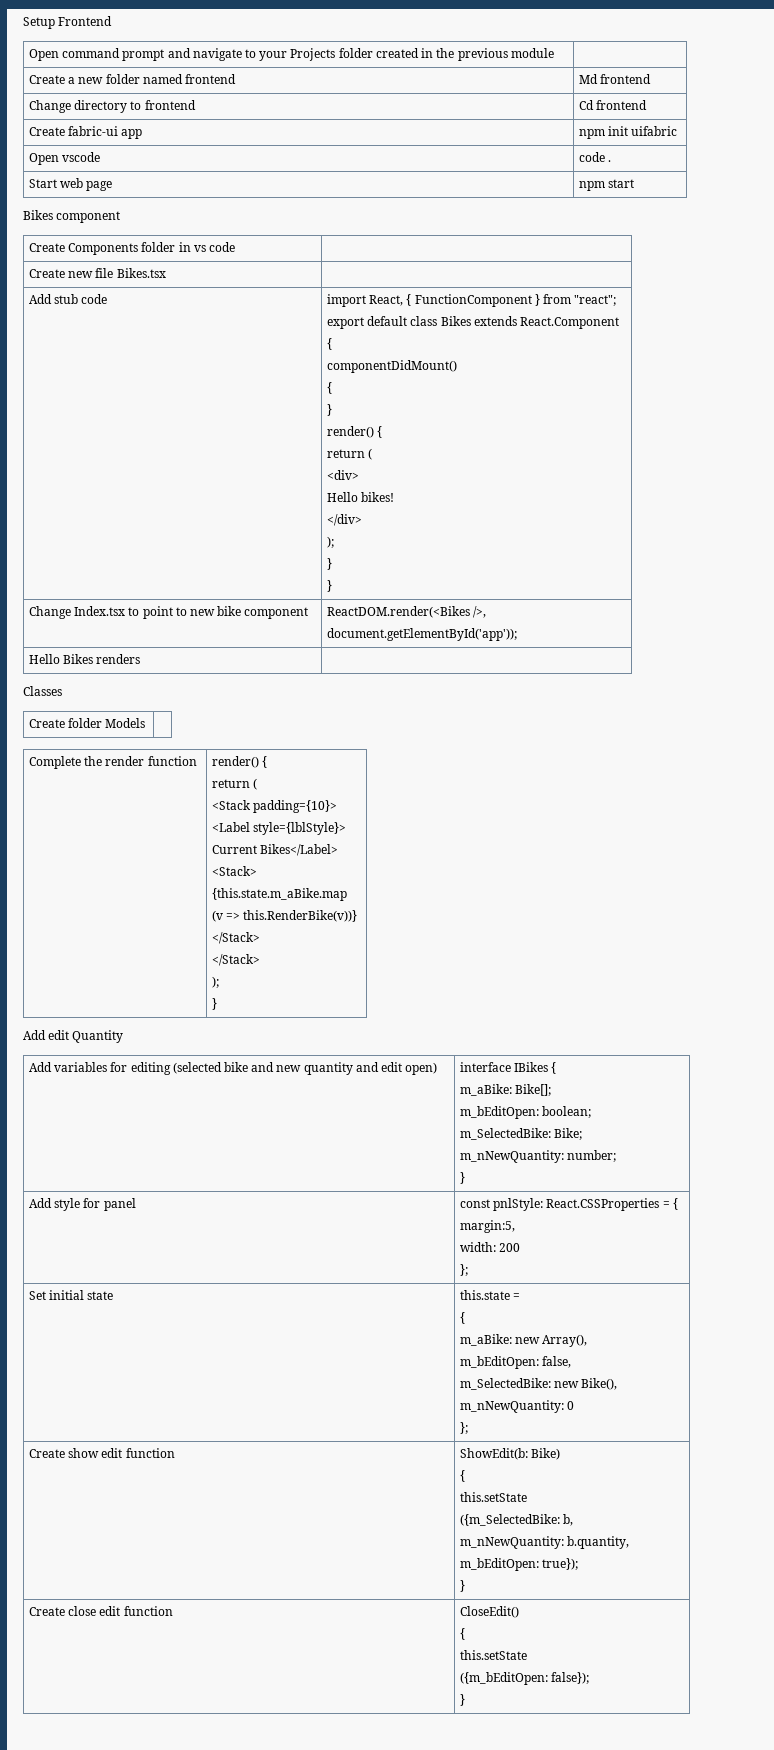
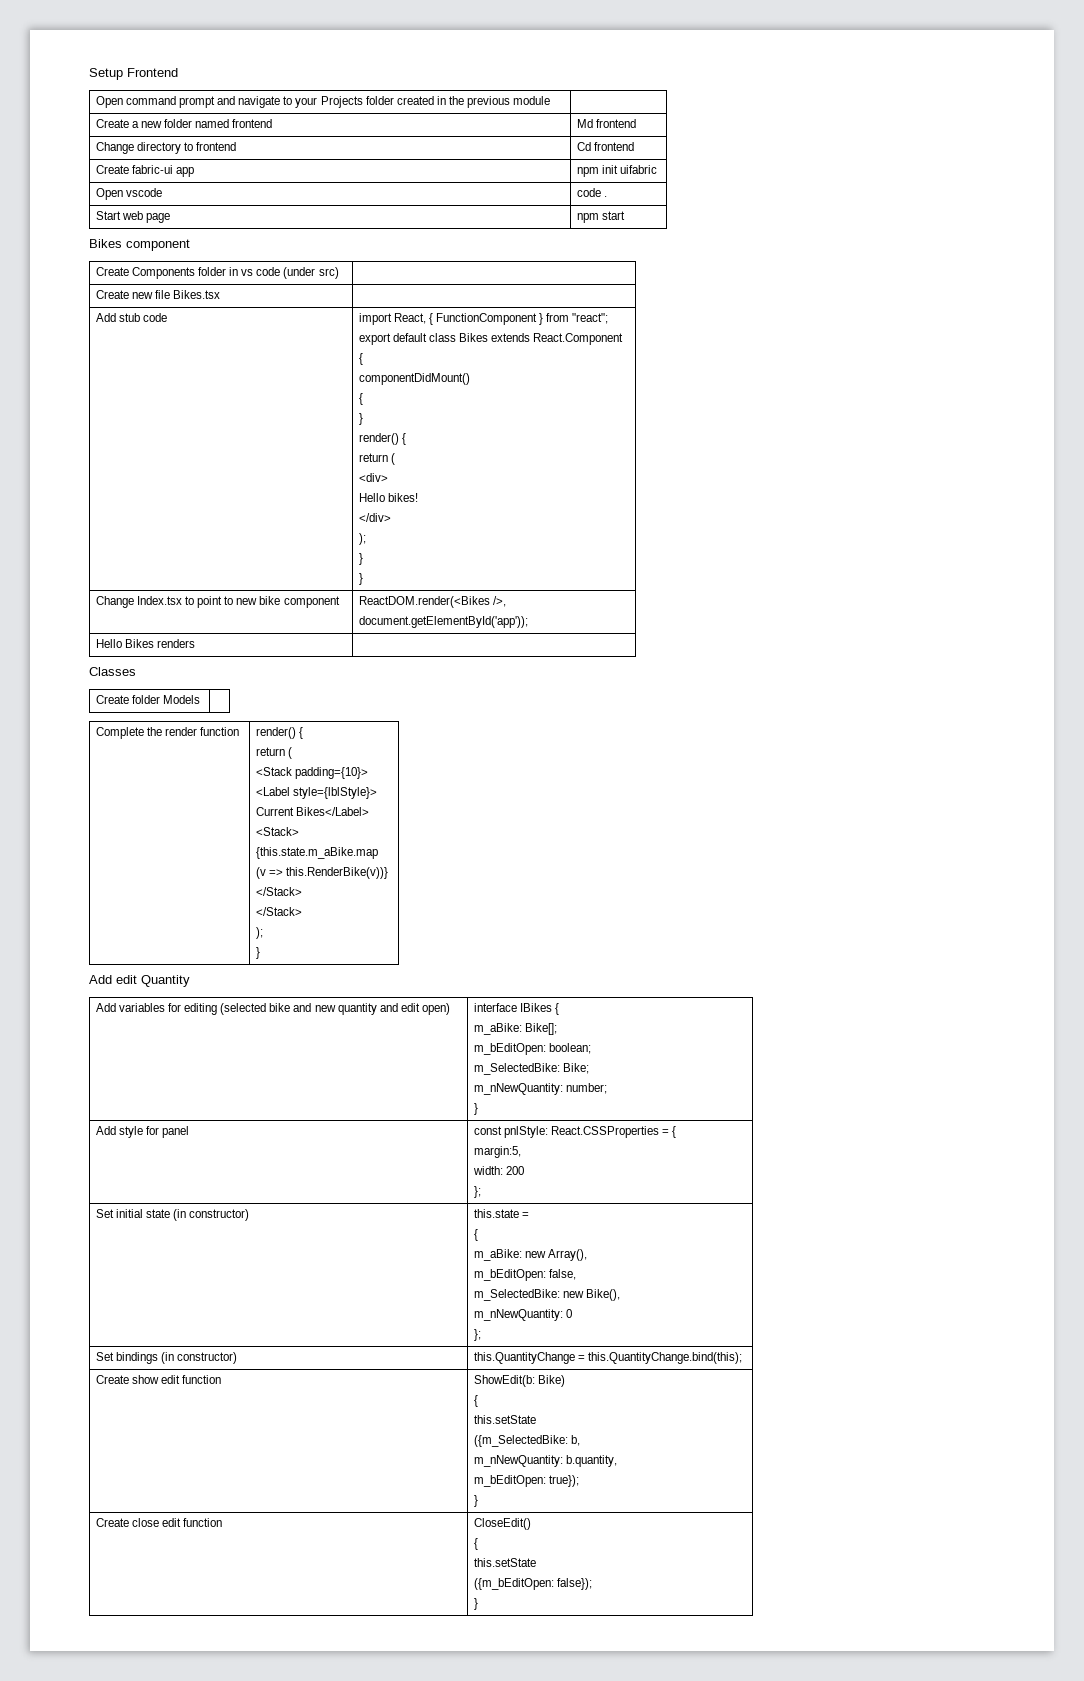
(235, 247) none -> [283,267,339,279] (under src)
(114, 1295) none -> [173,1209,250,1221] (in constructor)
(468, 1428) none -> [95,1352,238,1364] [473,1352,743,1364] // Set bindings (in constructor) | this.QuantityChange = this.QuantityChange.bind(this);

